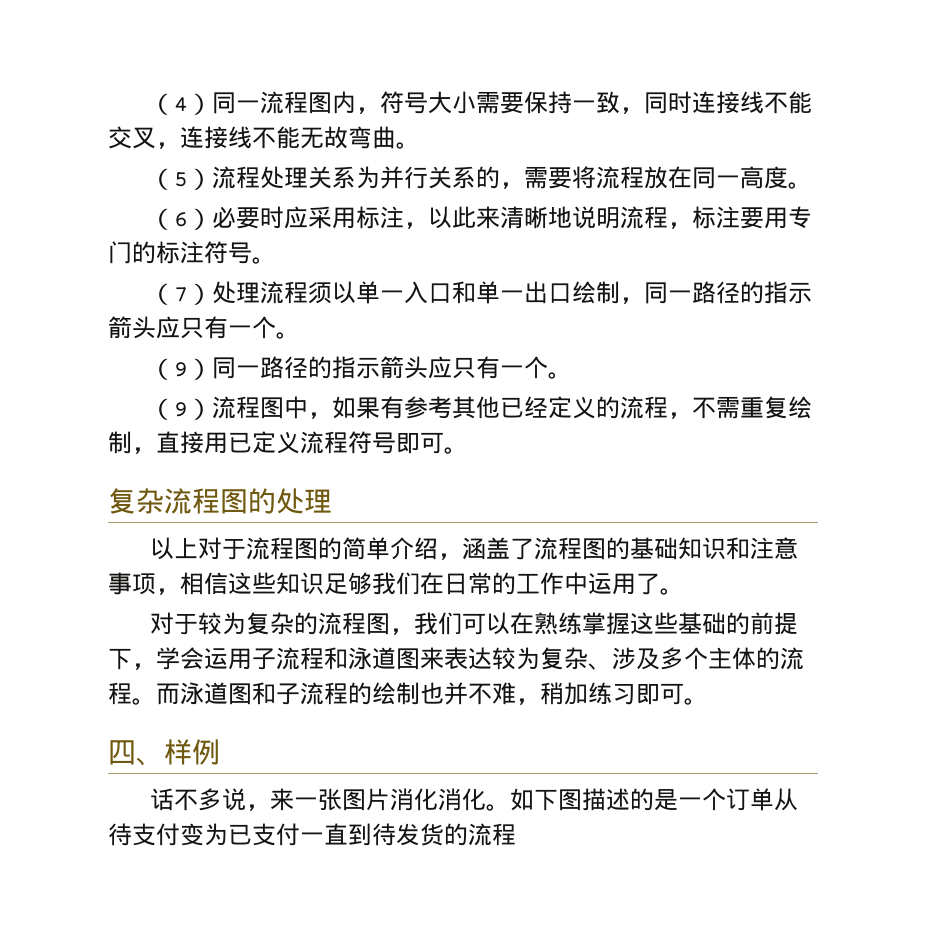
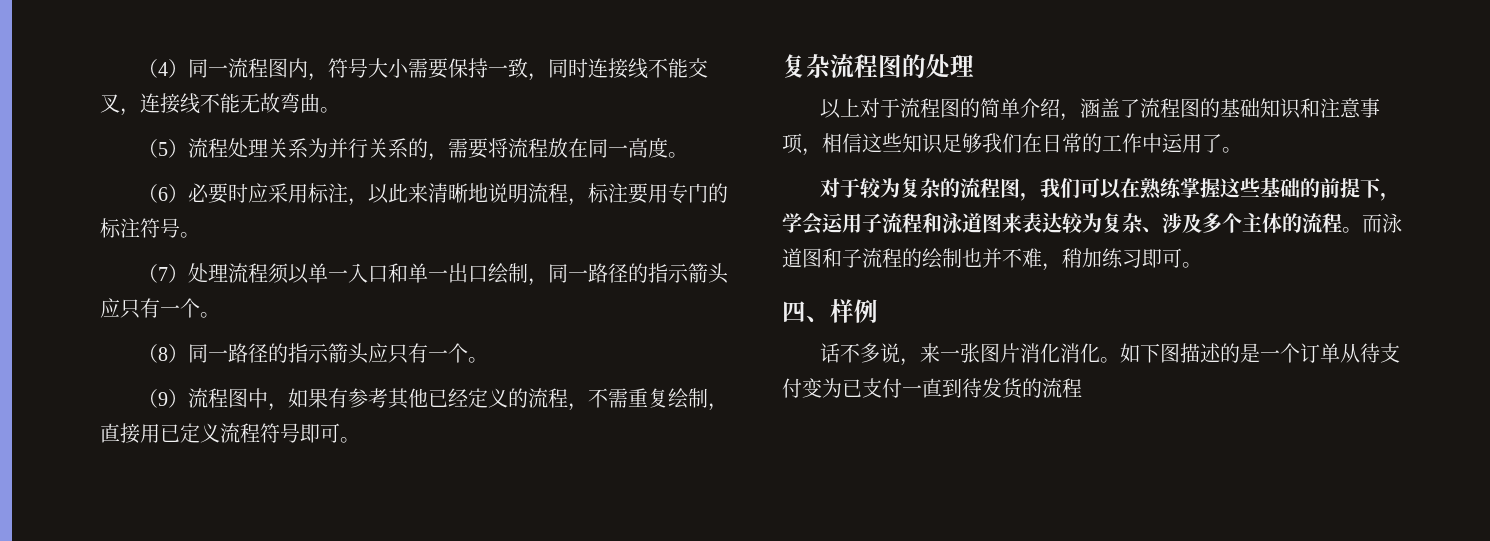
[174,362,189,377] 9 -> [158,347,169,361] 8

